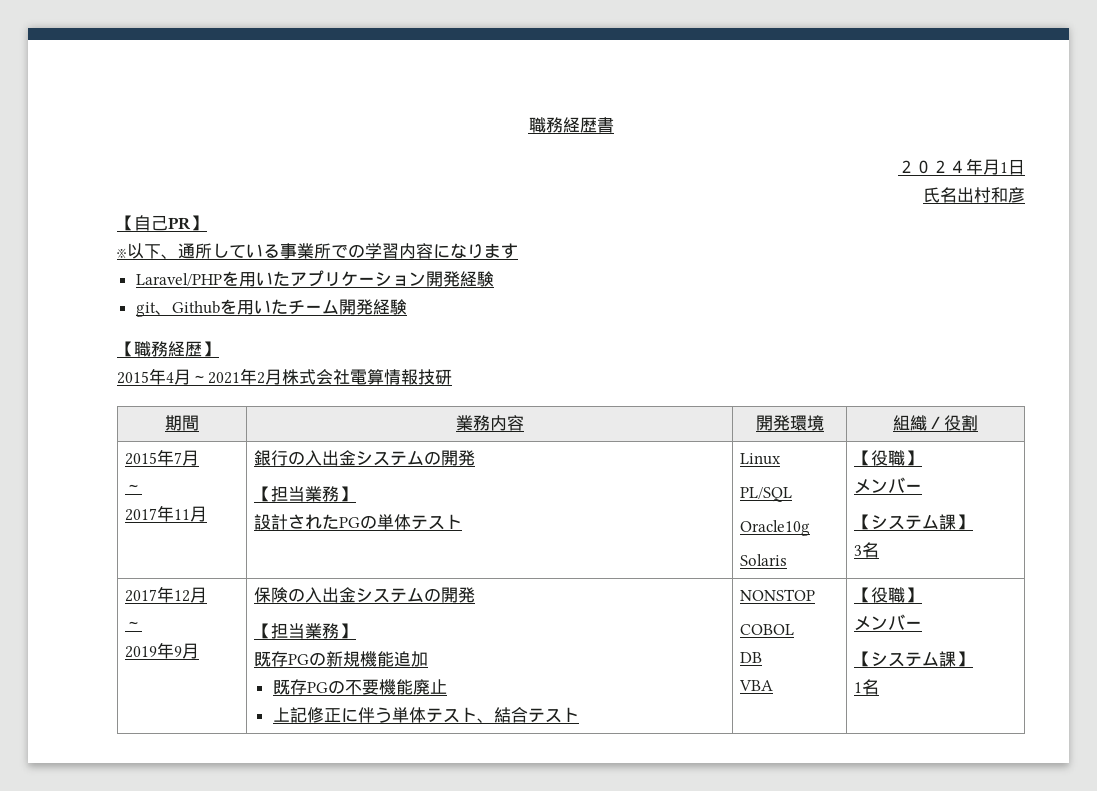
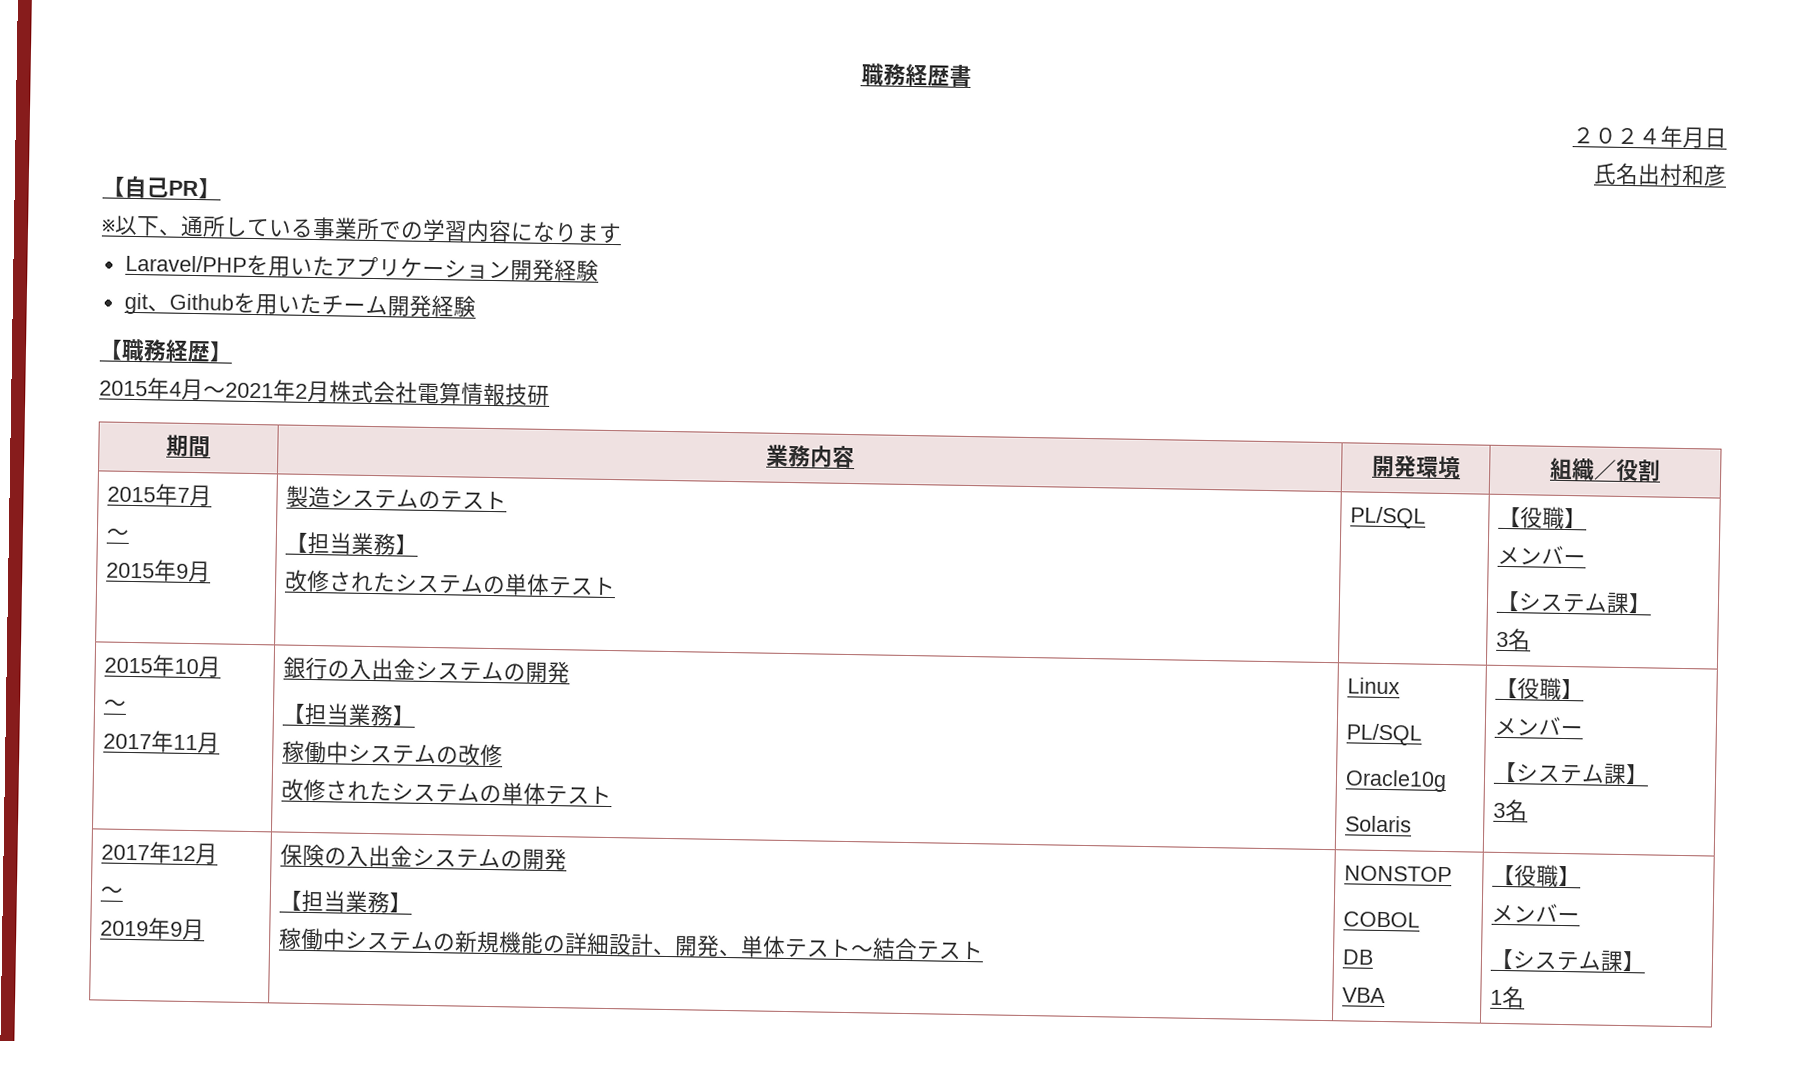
[1000,162,1008,173] 1 -> (1705, 137) none
(143, 488) none -> [105,559,211,583] [285,485,507,510] [284,531,418,556] [283,569,616,596] [1349,506,1426,529] [1497,506,1587,530] [1496,545,1586,565] [1495,590,1652,615] [1495,628,1531,651] [103,654,221,678] [102,699,127,711] // 2015年9月 | 製造システムのテスト // 【担当業務】 // 改修されたシステムの単体テスト | PL/SQL | 【役職】 // メンバー // 【システム課】 // 3名 // 2015年10月 // ～
[254,514,361,530] 設計されたPG -> [281,740,503,767] [280,778,480,803] 稼働中システムの改修 // 改修されたシステム
[254,651,429,667] [272,679,447,695] [272,707,494,723] 既存PGの新規機能追加 // 既存PGの不要機能廃止 // 上記修正に伴う単体テスト、 -> [277,927,874,958] 稼働中システムの新規機能の詳細設計、開発、単体テスト～

